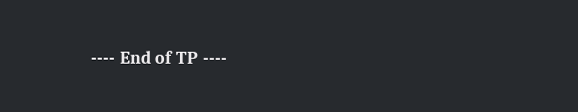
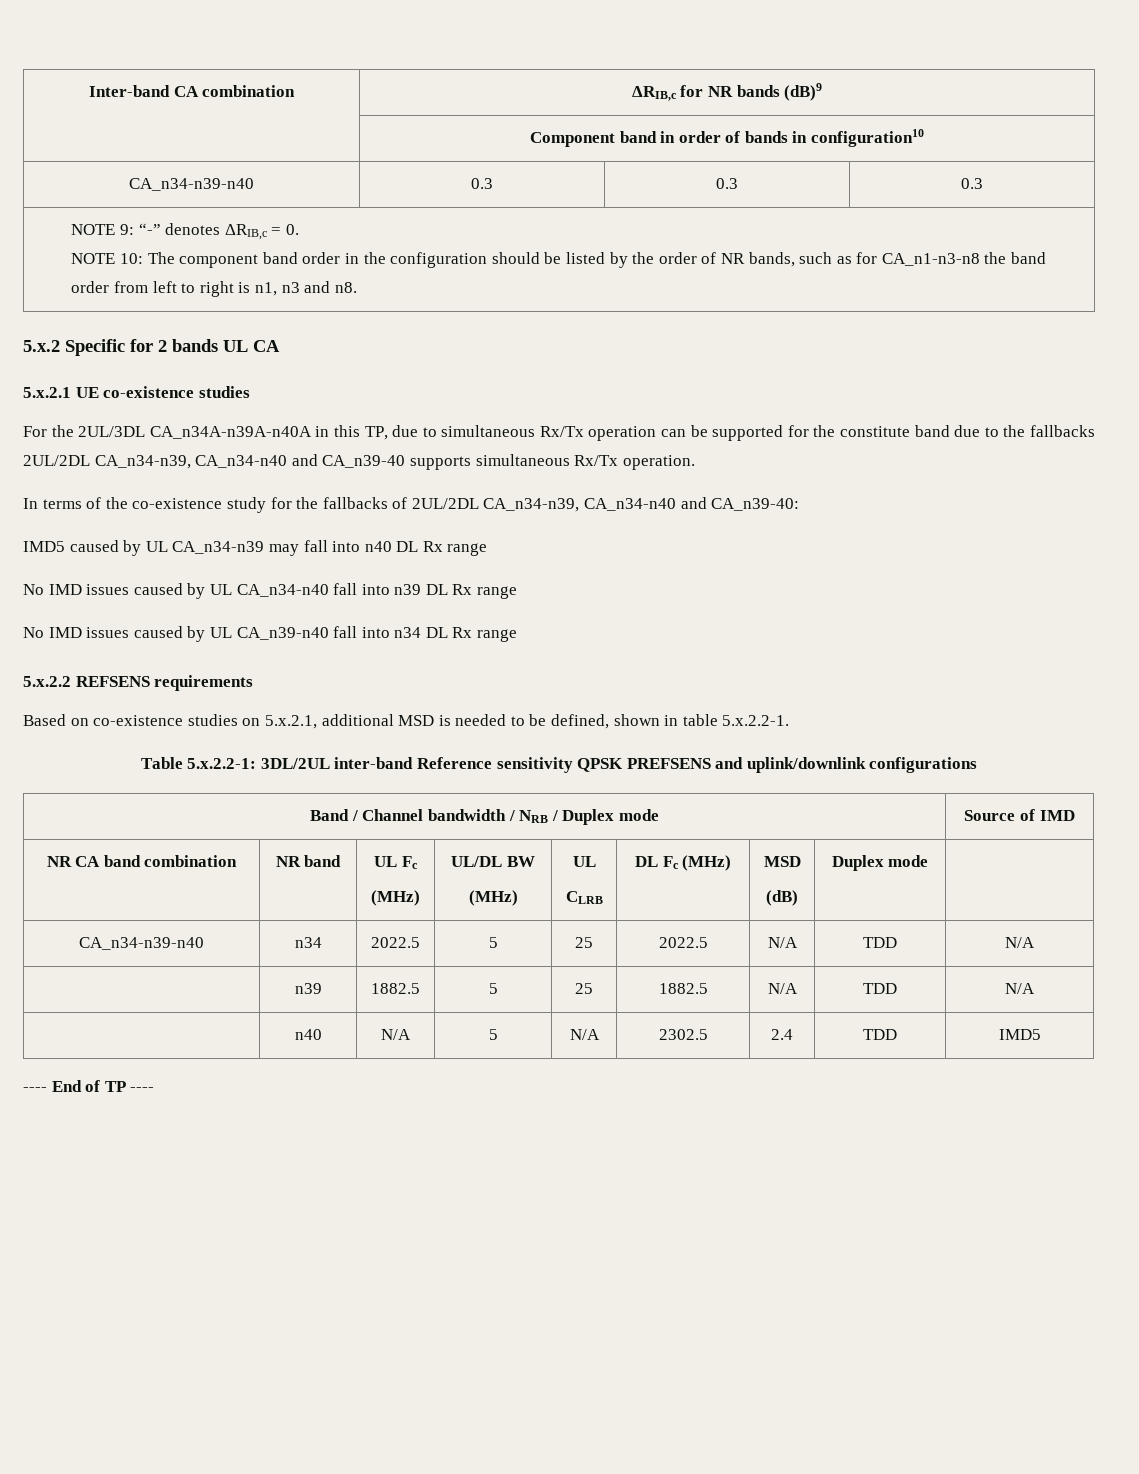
(90, 60) none -> [88,85,296,97] [631,83,823,101] [529,129,925,147] [129,178,254,191] [471,178,493,189] [716,178,738,189] [961,178,983,189] [71,223,300,240] [71,252,1047,268] [71,281,357,297] [23,339,280,356] [23,386,250,398] [23,425,1095,441] [23,454,695,470] [23,497,800,513] [23,540,488,556] [23,583,518,599] [23,626,518,642] [23,675,254,691] [23,714,790,729] [140,757,978,773] [310,809,659,825] [964,809,1075,821] [46,855,238,867] [275,855,342,867] [374,856,418,869] [371,890,420,906] [451,856,535,867] [468,890,518,906] [572,856,596,867] [565,891,603,904] [634,855,732,871] [763,856,801,867] [766,890,798,906] [831,855,929,871] [79,937,204,950] [294,937,322,948] [371,937,420,948] [488,937,498,948] [575,937,593,948] [658,937,708,948] [767,937,798,948] [863,937,897,948] [1005,937,1035,948] [294,983,322,994] [371,983,420,994] [488,983,498,994] [575,983,593,994] [658,983,708,994] [767,983,798,994] [863,983,897,994] [1005,983,1035,994] [294,1029,322,1040] [381,1029,411,1040] [488,1029,498,1040] [569,1029,600,1040] [658,1029,708,1040] [771,1029,793,1040] [863,1029,897,1040] [998,1029,1041,1040] Inter-band CA combination | ΔRIB,c for NR bands (dB)9 // | Component band in order of bands in configuration10 // CA_n34-n39-n40 | 0.3 | 0.3 | 0.3 // NOTE 9: “-” denotes ΔRIB,c = 0. // NOTE 10: The component band order in the configuration should be listed by the order of NR bands, such as for CA_n1-n3-n8 the band order from left to right is n1, n3 and n8. // 5.x.2 Specific for 2 bands UL CA // 5.x.2.1 UE co-existence studies // For the 2UL/3DL CA_n34A-n39A-n40A in this TP, due to simultaneous Rx/Tx operation can be supported for the constitute band due to the fallbacks 2UL/2DL CA_n34-n39, CA_n34-n40 and CA_n39-40 supports simultaneous Rx/Tx operation. // In terms of the co-existence study for the fallbacks of 2UL/2DL CA_n34-n39, CA_n34-n40 and CA_n39-40: // IMD5 caused by UL CA_n34-n39 may fall into n40 DL Rx range // No IMD issues caused by UL CA_n34-n40 fall into n39 DL Rx range // No IMD issues caused by UL CA_n39-n40 fall into n34 DL Rx range // 5.x.2.2 REFSENS requirements // Based on co-existence studies on 5.x.2.1, additional MSD is needed to be defined, shown in table 5.x.2.2-1. // Table 5.x.2.2-1: 3DL/2UL inter-band Reference sensitivity QPSK PREFSENS and uplink/downlink configurations // Band / Channel bandwidth / NRB / Duplex mode | Source of IMD // NR CA band combination | NR band | UL Fc // (MHz) | UL/DL BW // (MHz) | UL // CLRB | DL Fc (MHz) | MSD // (dB) | Duplex mode | // CA_n34-n39-n40 | n34 | 2022.5 | 5 | 25 | 2022.5 | N/A | TDD | N/A // | n39 | 1882.5 | 5 | 25 | 1882.5 | N/A | TDD | N/A // | n40 | N/A | 5 | N/A | 2302.5 | 2.4 | TDD | IMD5 //

